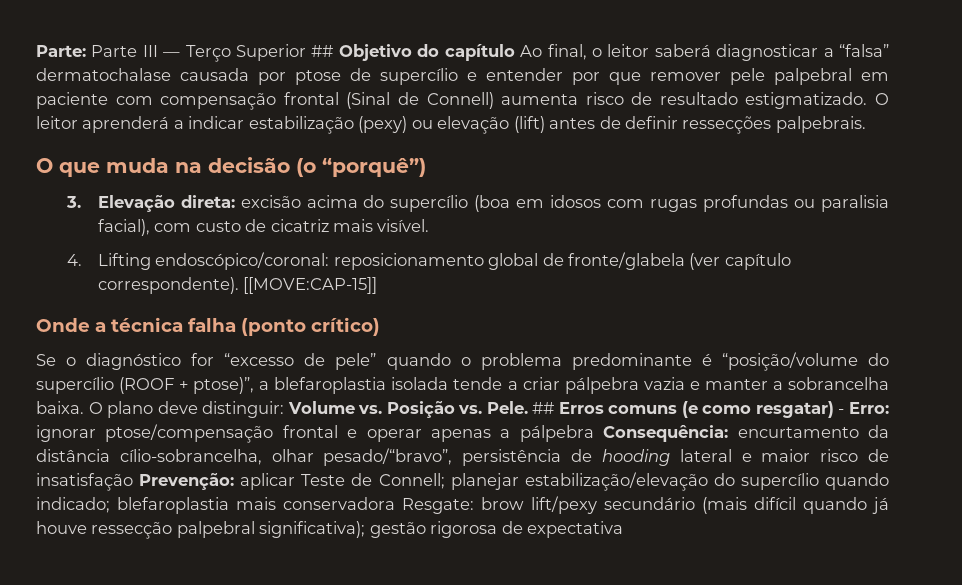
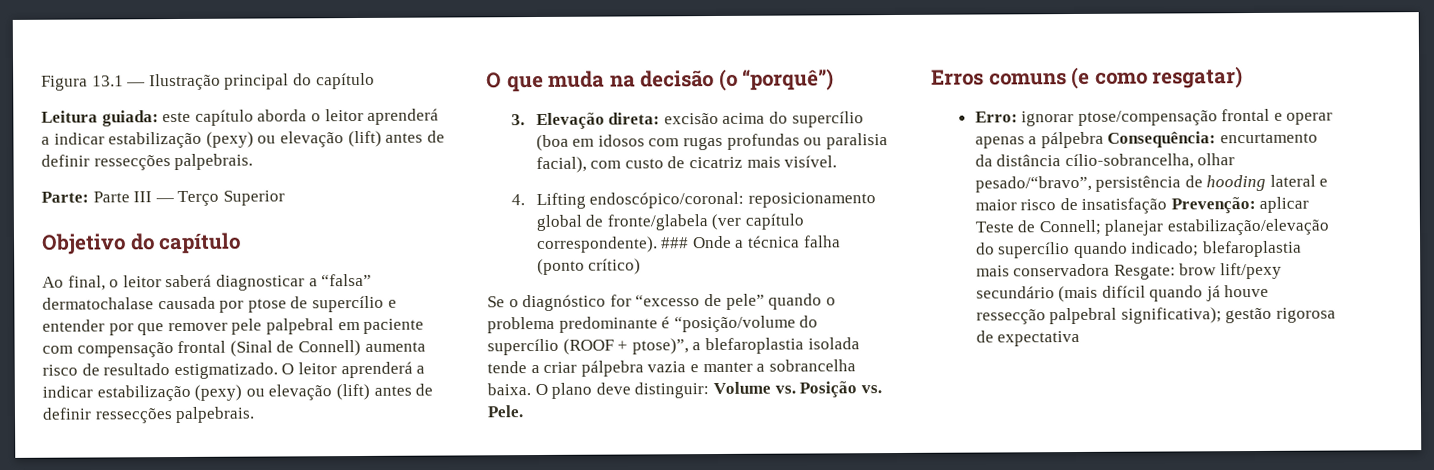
(36, 51) none -> [41,72,375,91] [41,108,440,127] [41,130,445,149] [41,153,254,171] Figura 13.1 — Ilustração principal do capítulo // Leitura guiada: este capítulo aborda o leitor aprenderá a indicar estabilização (pexy) ou elevação (lift) antes de definir ressecções palpebrais. //
[311,45,334,57] ## -> (285, 198) //
(515, 52) none -> (242, 243) //
[243,277,378,294] [[MOVE:CAP-15]] // -> [661,237,690,249] ###
[532,402,555,414] ## -> (524, 411) //
[838,409,845,414] - -> (1244, 77) //

